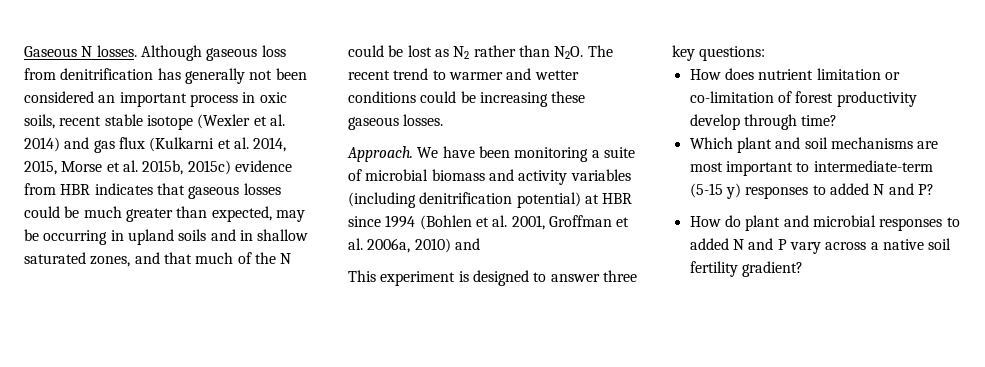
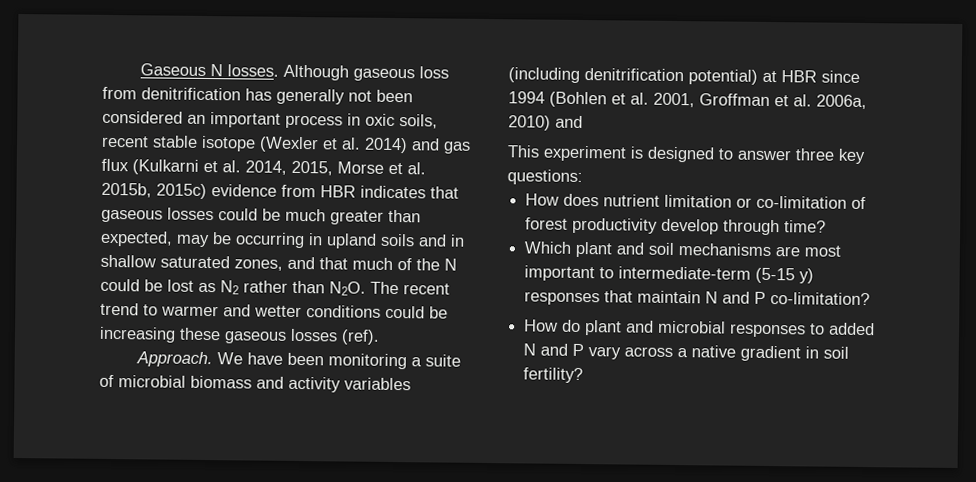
[403,114,444,126] losses. -> [290,328,380,345] losses (ref).
[812,183,934,195] to added N and P? -> [604,290,871,306] that maintain N and P co-limitation?
[928,238,952,250] [689,261,803,277] soil fertility gradient? -> [740,345,850,362] [523,367,584,384] gradient in soil fertility?

